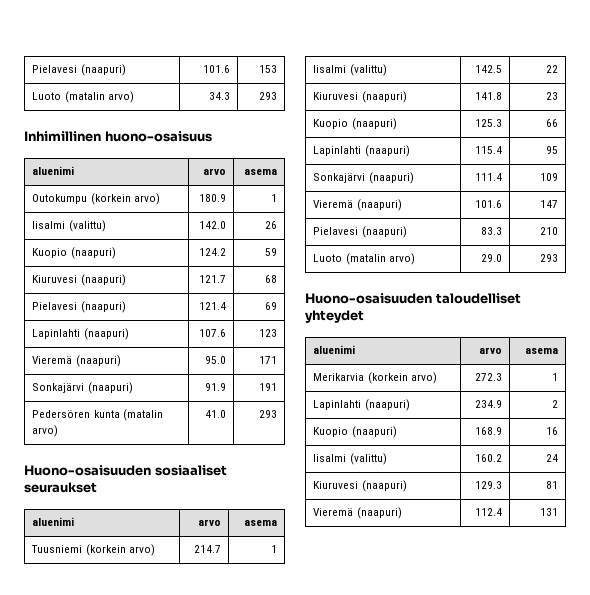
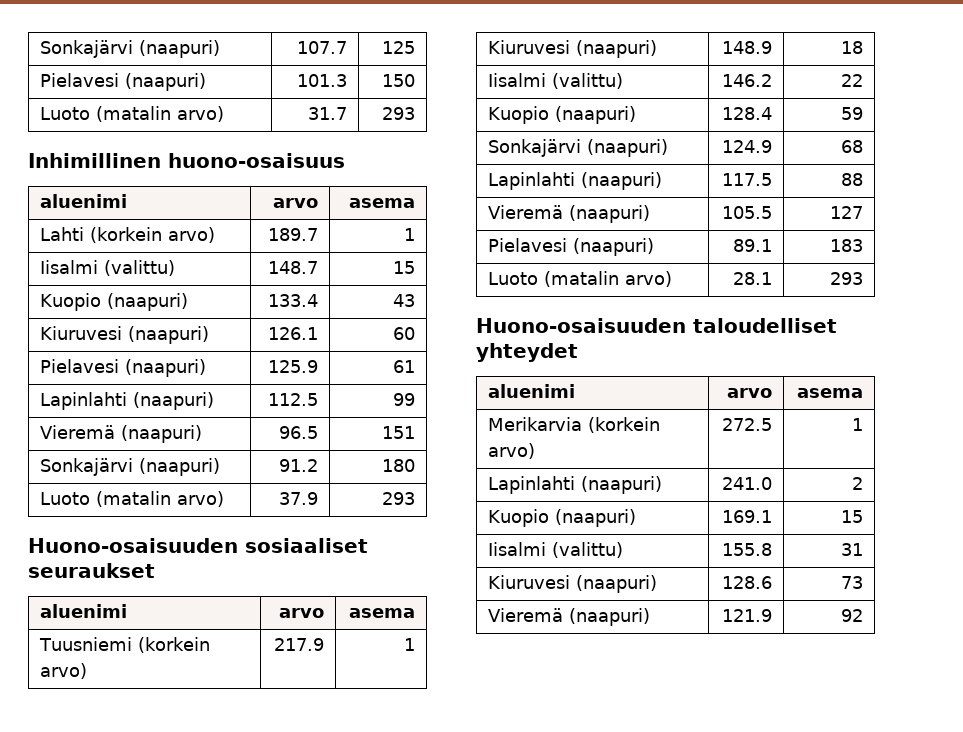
[32,64,126,76] [202,65,230,73] [258,65,277,73] [32,91,134,103] [208,92,230,100] Pielavesi (naapuri) | 101.6 | 153 // Luoto (matalin arvo) | 34.3 -> [39,40,220,58] [297,41,348,54] [382,41,416,54] [39,73,206,91] [297,74,348,87] [382,74,416,87] [39,106,224,122] [308,107,348,120] Sonkajärvi (naapuri) | 107.7 | 125 // Pielavesi (naapuri) | 101.3 | 150 // Luoto (matalin arvo) | 31.7
[32,193,160,205] [198,194,226,202] [270,194,277,202] [32,220,106,232] [198,221,226,229] [264,221,277,229] [32,247,116,259] [198,248,226,256] [264,248,277,256] [32,274,126,286] [198,275,226,283] [264,275,277,283] [32,301,126,313] [198,302,226,310] [264,302,277,310] [32,328,129,340] [198,329,226,337] [258,329,277,337] [32,355,121,367] [204,356,226,364] [258,356,277,364] [32,382,133,394] [204,383,226,391] [258,383,277,391] [32,409,163,421] [32,425,59,437] [204,410,226,418] Outokumpu (korkein arvo) | 180.9 | 1 // Iisalmi (valittu) | 142.0 | 26 // Kuopio (naapuri) | 124.2 | 59 // Kiuruvesi (naapuri) | 121.7 | 68 // Pielavesi (naapuri) | 121.4 | 69 // Lapinlahti (naapuri) | 107.6 | 123 // Vieremä (naapuri) | 95.0 | 171 // Sonkajärvi (naapuri) | 91.9 | 191 // Pedersören kunta (matalin arvo) | 41.0 -> [39,227,215,243] [268,228,319,241] [404,228,416,241] [39,260,175,276] [268,261,319,274] [393,261,416,274] [39,293,188,311] [268,294,319,307] [393,294,416,307] [39,326,209,344] [268,327,319,340] [393,327,416,340] [39,359,206,377] [268,360,319,373] [393,360,416,373] [39,392,214,410] [268,393,319,406] [393,393,416,406] [39,425,202,443] [279,426,319,439] [382,426,416,439] [39,458,220,476] [279,459,319,472] [382,459,416,472] [39,491,224,507] [279,492,319,505] Lahti (korkein arvo) | 189.7 | 1 // Iisalmi (valittu) | 148.7 | 15 // Kuopio (naapuri) | 133.4 | 43 // Kiuruvesi (naapuri) | 126.1 | 60 // Pielavesi (naapuri) | 125.9 | 61 // Lapinlahti (naapuri) | 112.5 | 99 // Vieremä (naapuri) | 96.5 | 151 // Sonkajärvi (naapuri) | 91.2 | 180 // Luoto (matalin arvo) | 37.9
[193,545,221,553] [270,545,277,553] [313,64,387,76] [474,65,502,73] 214.7 | 1 // Iisalmi (valittu) | 142.5 -> [274,638,325,651] [404,638,416,651] [487,40,657,58] [722,41,773,54] [841,41,864,54] [487,73,623,89] [722,74,773,87] 217.9 | 1 // Kiuruvesi (naapuri) | 148.9 | 18 // Iisalmi (valittu) | 146.2
[313,91,407,103] [474,92,502,100] [545,92,558,100] [313,118,397,130] [474,119,502,127] [545,119,558,127] [313,145,410,157] [474,146,502,154] [545,146,558,154] [313,172,414,184] [474,173,502,181] [539,173,558,181] [313,199,402,211] [474,200,502,208] [539,200,558,208] [313,226,407,238] [480,227,502,235] [539,227,558,235] [313,253,415,265] [480,254,502,262] Kiuruvesi (naapuri) | 141.8 | 23 // Kuopio (naapuri) | 125.3 | 66 // Lapinlahti (naapuri) | 115.4 | 95 // Sonkajärvi (naapuri) | 111.4 | 109 // Vieremä (naapuri) | 101.6 | 147 // Pielavesi (naapuri) | 83.3 | 210 // Luoto (matalin arvo) | 29.0 -> [487,106,636,124] [722,107,773,120] [841,107,864,120] [487,139,668,157] [722,140,773,153] [841,140,864,153] [487,172,662,190] [722,173,773,186] [841,173,864,186] [487,205,650,223] [722,206,773,219] [830,206,864,219] [487,238,654,256] [733,239,773,252] [830,239,864,252] [487,271,672,287] [733,272,773,285] Kuopio (naapuri) | 128.4 | 59 // Sonkajärvi (naapuri) | 124.9 | 68 // Lapinlahti (naapuri) | 117.5 | 88 // Vieremä (naapuri) | 105.5 | 127 // Pielavesi (naapuri) | 89.1 | 183 // Luoto (matalin arvo) | 28.1
[474,373,502,381] 272.3 -> [722,418,773,431] 272.5
[474,400,502,408] 234.9 -> [722,477,773,490] 241.0
[474,427,502,435] [545,427,558,435] [313,453,387,465] [474,454,502,462] [545,454,558,462] [313,480,407,492] [474,481,502,489] [545,481,558,489] [313,507,402,519] [474,508,502,516] [539,508,558,516] 168.9 | 16 // Iisalmi (valittu) | 160.2 | 24 // Kiuruvesi (naapuri) | 129.3 | 81 // Vieremä (naapuri) | 112.4 | 131 -> [722,510,773,523] [841,510,864,523] [487,542,623,558] [722,543,773,556] [841,543,864,556] [487,575,657,593] [722,576,773,589] [841,576,864,589] [487,608,650,626] [722,609,773,622] [841,609,864,622] 169.1 | 15 // Iisalmi (valittu) | 155.8 | 31 // Kiuruvesi (naapuri) | 128.6 | 73 // Vieremä (naapuri) | 121.9 | 92

